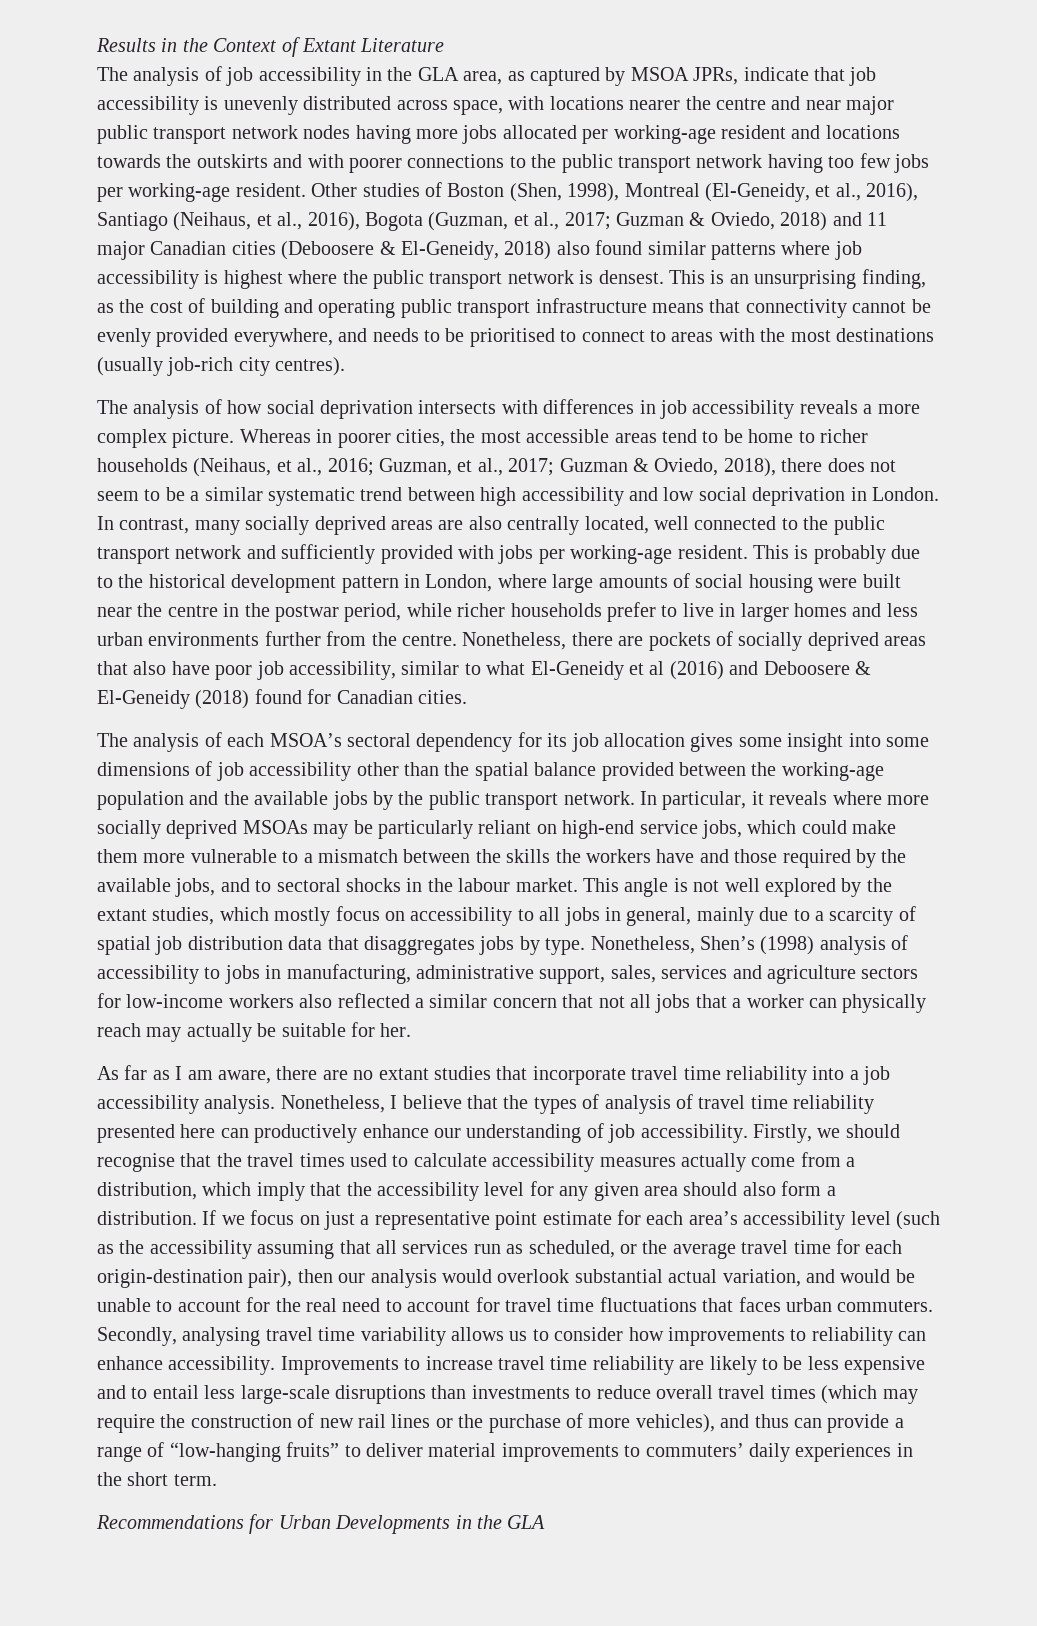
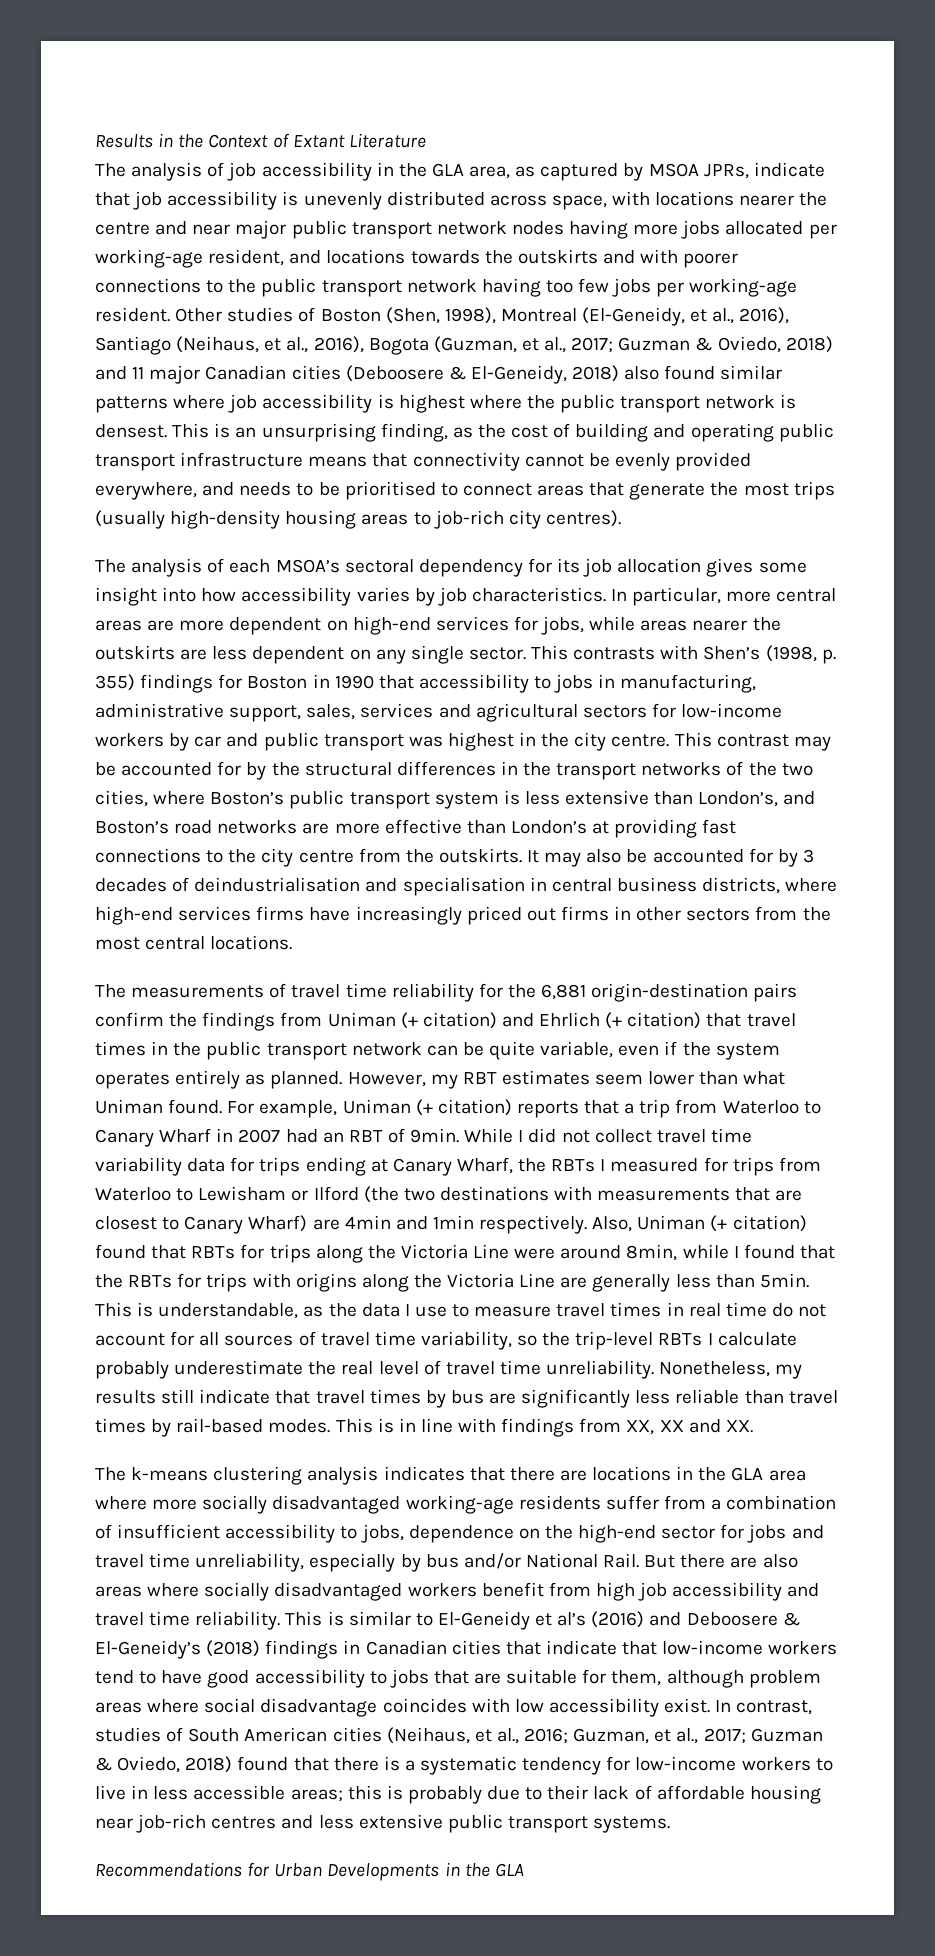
[720,125,786,139] resident -> [208,249,285,266] resident,
[649,328,934,342] [97,357,346,376] [97,399,920,419] [97,429,868,448] [97,458,896,477] [97,487,939,506] [97,516,885,535] [97,544,921,564] [97,573,901,593] [97,602,918,622] [97,631,927,651] [97,661,871,680] [97,689,467,709] to areas with the most destinations (usually job-rich city centres). // The analysis of how social deprivation intersects with differences in job accessibility reveals a more complex picture. Whereas in poorer cities, the most accessible areas tend to be home to richer households (Neihaus, et al., 2016; Guzman, et al., 2017; Guzman & Oviedo, 2018), there does not seem to be a similar systematic trend between high accessibility and low social deprivation in London. In contrast, many socially deprived areas are also centrally located, well connected to the public transport network and sufficiently provided with jobs per working-age resident. This is probably due to the historical development pattern in London, where large amounts of social housing were built near the centre in the postwar period, while richer households prefer to live in larger homes and less urban environments further from the centre. Nonetheless, there are pockets of socially deprived areas that also have poor job accessibility, similar to what El-Geneidy et al (2016) and Deboosere & El-Geneidy (2018) found for Canadian cities. -> [537,481,835,500] [95,510,621,529] areas that generate the most trips (usually high-density housing areas to job-rich city centres).
[885,737,929,747] [97,761,884,781] [97,791,929,810] [97,820,897,839] [97,849,907,868] [97,878,892,897] [97,906,916,926] [97,935,909,955] some dimensions of job accessibility other than the spatial balance provided between the working-age population and the available jobs by the public transport network. In particular, it reveals where more socially deprived MSOAs may be particularly reliant on high-end service jobs, which could make them more vulnerable to a mismatch between the skills the workers have and those required by the available jobs, and to sectoral shocks in the labour market. This angle is not well explored by the extant studies, which mostly focus on accessibility to all jobs in general, mainly due to a scarcity of spatial job distribution data that disaggregates jobs by type. Nonetheless, Shen’s (1998) analysis of -> [201,587,837,606] [95,616,781,635] [95,645,836,664] [95,674,414,693] how accessibility varies by job characteristics. In particular, more central areas are more dependent on high-end services for jobs, while areas nearer the outskirts are less dependent on any single sector. This contrasts with Shen’s (1998, p. 355) findings for Boston in 1990 that
[766,965,856,984] agriculture -> [475,703,578,722] agricultural
[299,993,927,1013] [97,1022,412,1042] [97,1065,891,1085] [97,1094,875,1114] [97,1123,900,1143] [97,1152,856,1172] [97,1181,836,1201] [97,1210,940,1230] [97,1239,903,1259] [97,1269,915,1288] [97,1297,934,1312] [97,1327,927,1346] [97,1356,926,1375] [97,1385,918,1404] [97,1413,904,1433] [97,1442,913,1462] [97,1472,217,1486] also reflected a similar concern that not all jobs that a worker can physically reach may actually be suitable for her. // As far as I am aware, there are no extant studies that incorporate travel time reliability into a job accessibility analysis. Nonetheless, I believe that the types of analysis of travel time reliability presented here can productively enhance our understanding of job accessibility. Firstly, we should recognise that the travel times used to calculate accessibility measures actually come from a distribution, which imply that the accessibility level for any given area should also form a distribution. If we focus on just a representative point estimate for each area’s accessibility level (such as the accessibility assuming that all services run as scheduled, or the average travel time for each origin-destination pair), then our analysis would overlook substantial actual variation, and would be unable to account for the real need to account for travel time fluctuations that faces urban commuters. Secondly, analysing travel time variability allows us to consider how improvements to reliability can enhance accessibility. Improvements to increase travel time reliability are likely to be less expensive and to entail less large-scale disruptions than investments to reduce overall travel times (which may require the construction of new rail lines or the purchase of more vehicles), and thus can provide a range of “low-hanging fruits” to deliver material improvements to commuters’ daily experiences in the short term. -> [169,732,831,751] [95,761,813,780] [95,790,816,809] [95,819,737,838] [95,848,814,867] [95,877,838,896] [95,906,831,925] [95,935,293,950] [95,983,798,1002] [95,1012,796,1031] [95,1041,780,1060] [95,1070,786,1089] [95,1099,821,1118] [95,1128,752,1147] [95,1157,821,1176] [95,1186,803,1203] [95,1215,807,1234] [95,1244,835,1263] [95,1273,809,1292] [95,1302,827,1319] [95,1331,797,1350] [95,1360,803,1379] [95,1389,838,1408] [95,1418,753,1437] [95,1466,806,1485] [95,1495,837,1514] [95,1524,824,1543] [95,1553,798,1572] [95,1582,820,1601] [95,1611,800,1630] [95,1640,838,1659] [95,1669,821,1688] [95,1698,813,1717] [95,1727,823,1744] [95,1756,833,1775] [95,1785,821,1804] [95,1814,671,1833] by car and public transport was highest in the city centre. This contrast may be accounted for by the structural differences in the transport networks of the two cities, where Boston’s public transport system is less extensive than London’s, and Boston’s road networks are more effective than London’s at providing fast connections to the city centre from the outskirts. It may also be accounted for by 3 decades of deindustrialisation and specialisation in central business districts, where high-end services firms have increasingly priced out firms in other sectors from the most central locations. // The measurements of travel time reliability for the 6,881 origin-destination pairs confirm the findings from Uniman (+ citation) and Ehrlich (+ citation) that travel times in the public transport network can be quite variable, even if the system operates entirely as planned. However, my RBT estimates seem lower than what Uniman found. For example, Uniman (+ citation) reports that a trip from Waterloo to Canary Wharf in 2007 had an RBT of 9min. While I did not collect travel time variability data for trips ending at Canary Wharf, the RBTs I measured for trips from Waterloo to Lewisham or Ilford (the two destinations with measurements that are closest to Canary Wharf) are 4min and 1min respectively. Also, Uniman (+ citation) found that RBTs for trips along the Victoria Line were around 8min, while I found that the RBTs for trips with origins along the Victoria Line are generally less than 5min. This is understandable, as the data I use to measure travel times in real time do not account for all sources of travel time variability, so the trip-level RBTs I calculate probably underestimate the real level of travel time unreliability. Nonetheless, my results still indicate that travel times by bus are significantly less reliable than travel times by rail-based modes. This is in line with findings from XX, XX and XX. // The k-means clustering analysis indicates that there are locations in the GLA area where more socially disadvantaged working-age residents suffer from a combination of insufficient accessibility to jobs, dependence on the high-end sector for jobs and travel time unreliability, especially by bus and/or National Rail. But there are also areas where socially disadvantaged workers benefit from high job accessibility and travel time reliability. This is similar to El-Geneidy et al’s (2016) and Deboosere & El-Geneidy’s (2018) findings in Canadian cities that indicate that low-income workers tend to have good accessibility to jobs that are suitable for them, although problem areas where social disadvantage coincides with low accessibility exist. In contrast, studies of South American cities (Neihaus, et al., 2016; Guzman, et al., 2017; Guzman & Oviedo, 2018) found that there is a systematic tendency for low-income workers to live in less accessible areas; this is probably due to their lack of affordable housing near job-rich centres and less extensive public transport systems.

